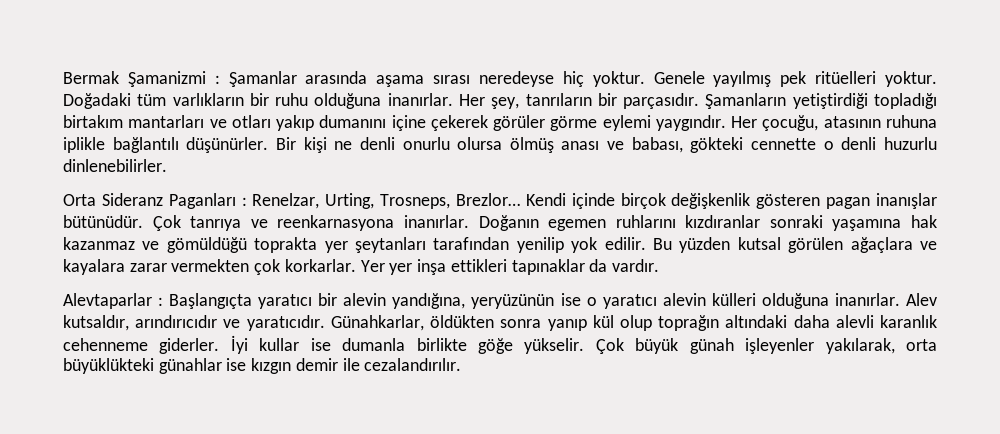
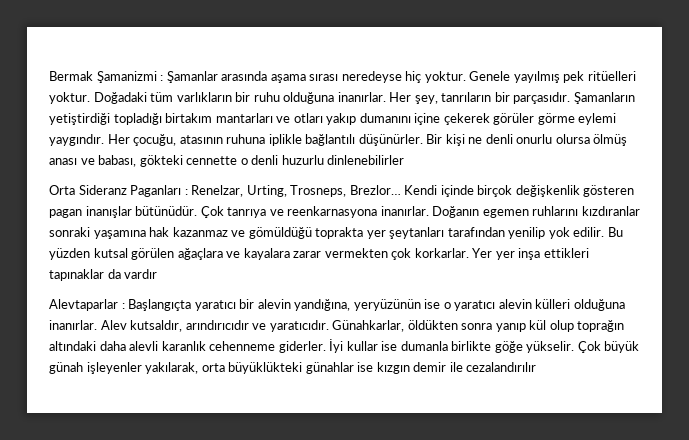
[63,159,167,172] dinlenebilirler. -> [327,155,405,165] dinlenebilirler
[611,259,659,272] vardır. -> [124,269,158,279] vardır
[364,358,462,371] cezalandırılır. -> [466,362,537,372] cezalandırılır

